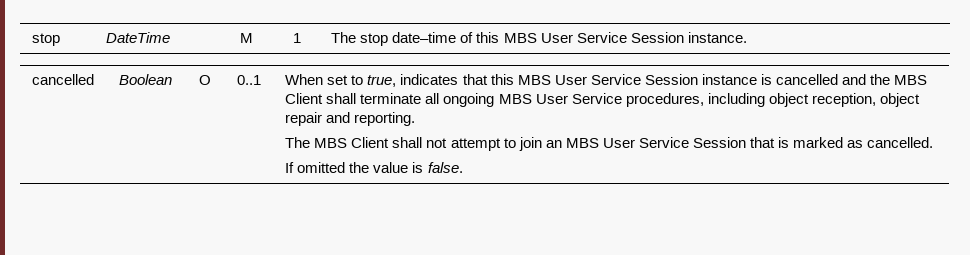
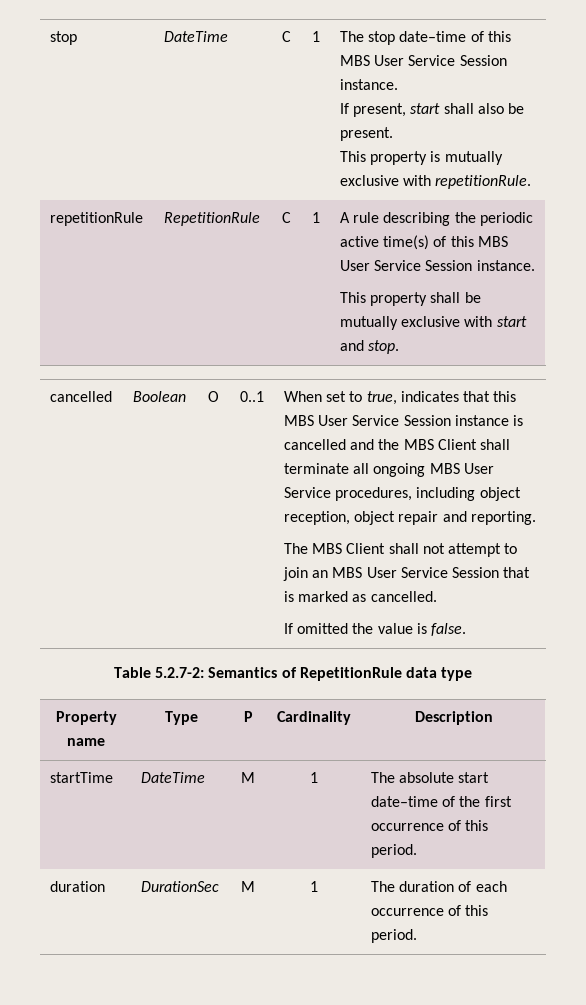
[240,33,253,43] M -> [282,31,291,42] C
(747, 37) none -> [340,103,525,117] [340,127,394,141] [340,151,503,165] [340,175,532,189] [50,212,144,226] [164,212,261,226] [282,212,291,223] [312,212,320,223] [340,212,533,226] [340,235,508,250] [340,260,535,271] [340,292,481,306] [340,316,527,330] [340,340,400,354] // If present, start shall also be present. // This property is mutually exclusive with repetitionRule. // repetitionRule | RepetitionRule | C | 1 | A rule describing the periodic active time(s) of this MBS User Service Session instance. // This property shall be mutually exclusive with start and stop.
(463, 167) none -> [113,667,473,681] [55,711,117,725] [67,738,105,746] [164,711,198,725] [243,711,253,722] [276,711,351,725] [414,711,493,725] [50,772,114,783] [141,772,206,783] [241,772,255,783] [309,772,318,783] [371,772,490,783] [371,796,512,807] [371,820,489,831] [371,844,418,858] [50,881,106,892] [141,881,220,892] [241,881,255,892] [309,881,318,892] [371,881,507,892] [371,905,489,916] [371,929,418,943] // Table 5.2.7-2: Semantics of RepetitionRule data type // Property name | Type | P | Cardinality | Description // startTime | DateTime | M | 1 | The absolute start date–time of the first occurrence of this period. // duration | DurationSec | M | 1 | The duration of each occurrence of this period.

